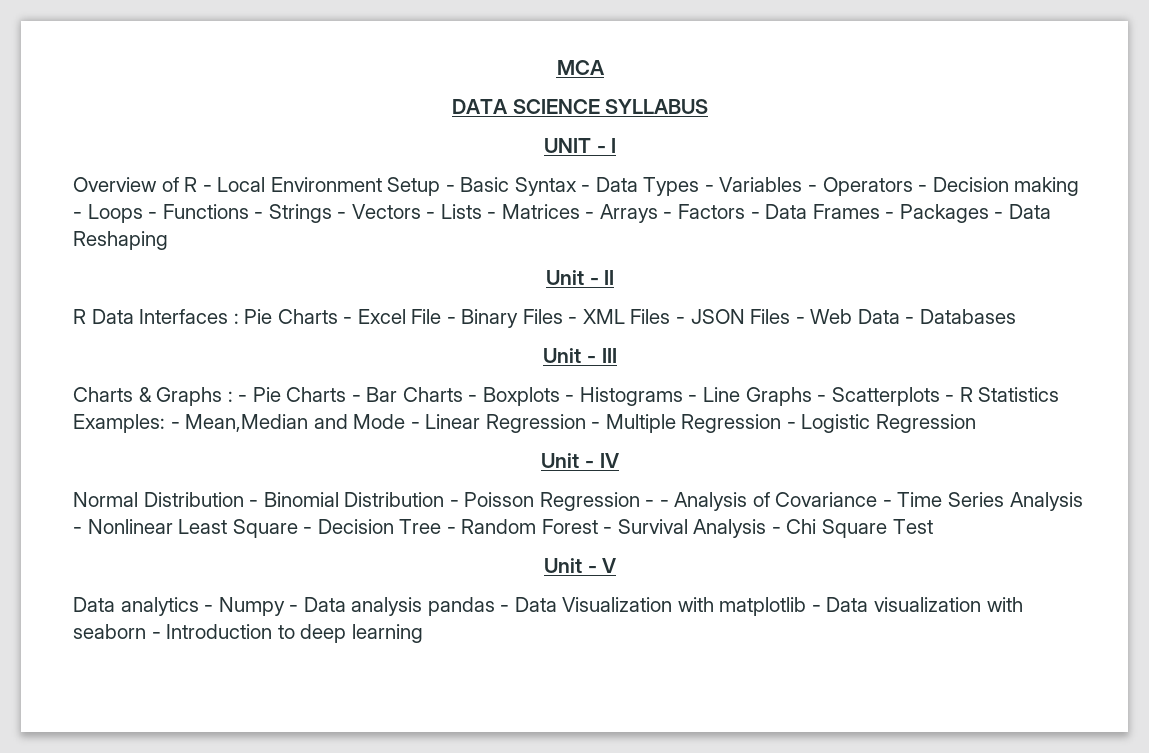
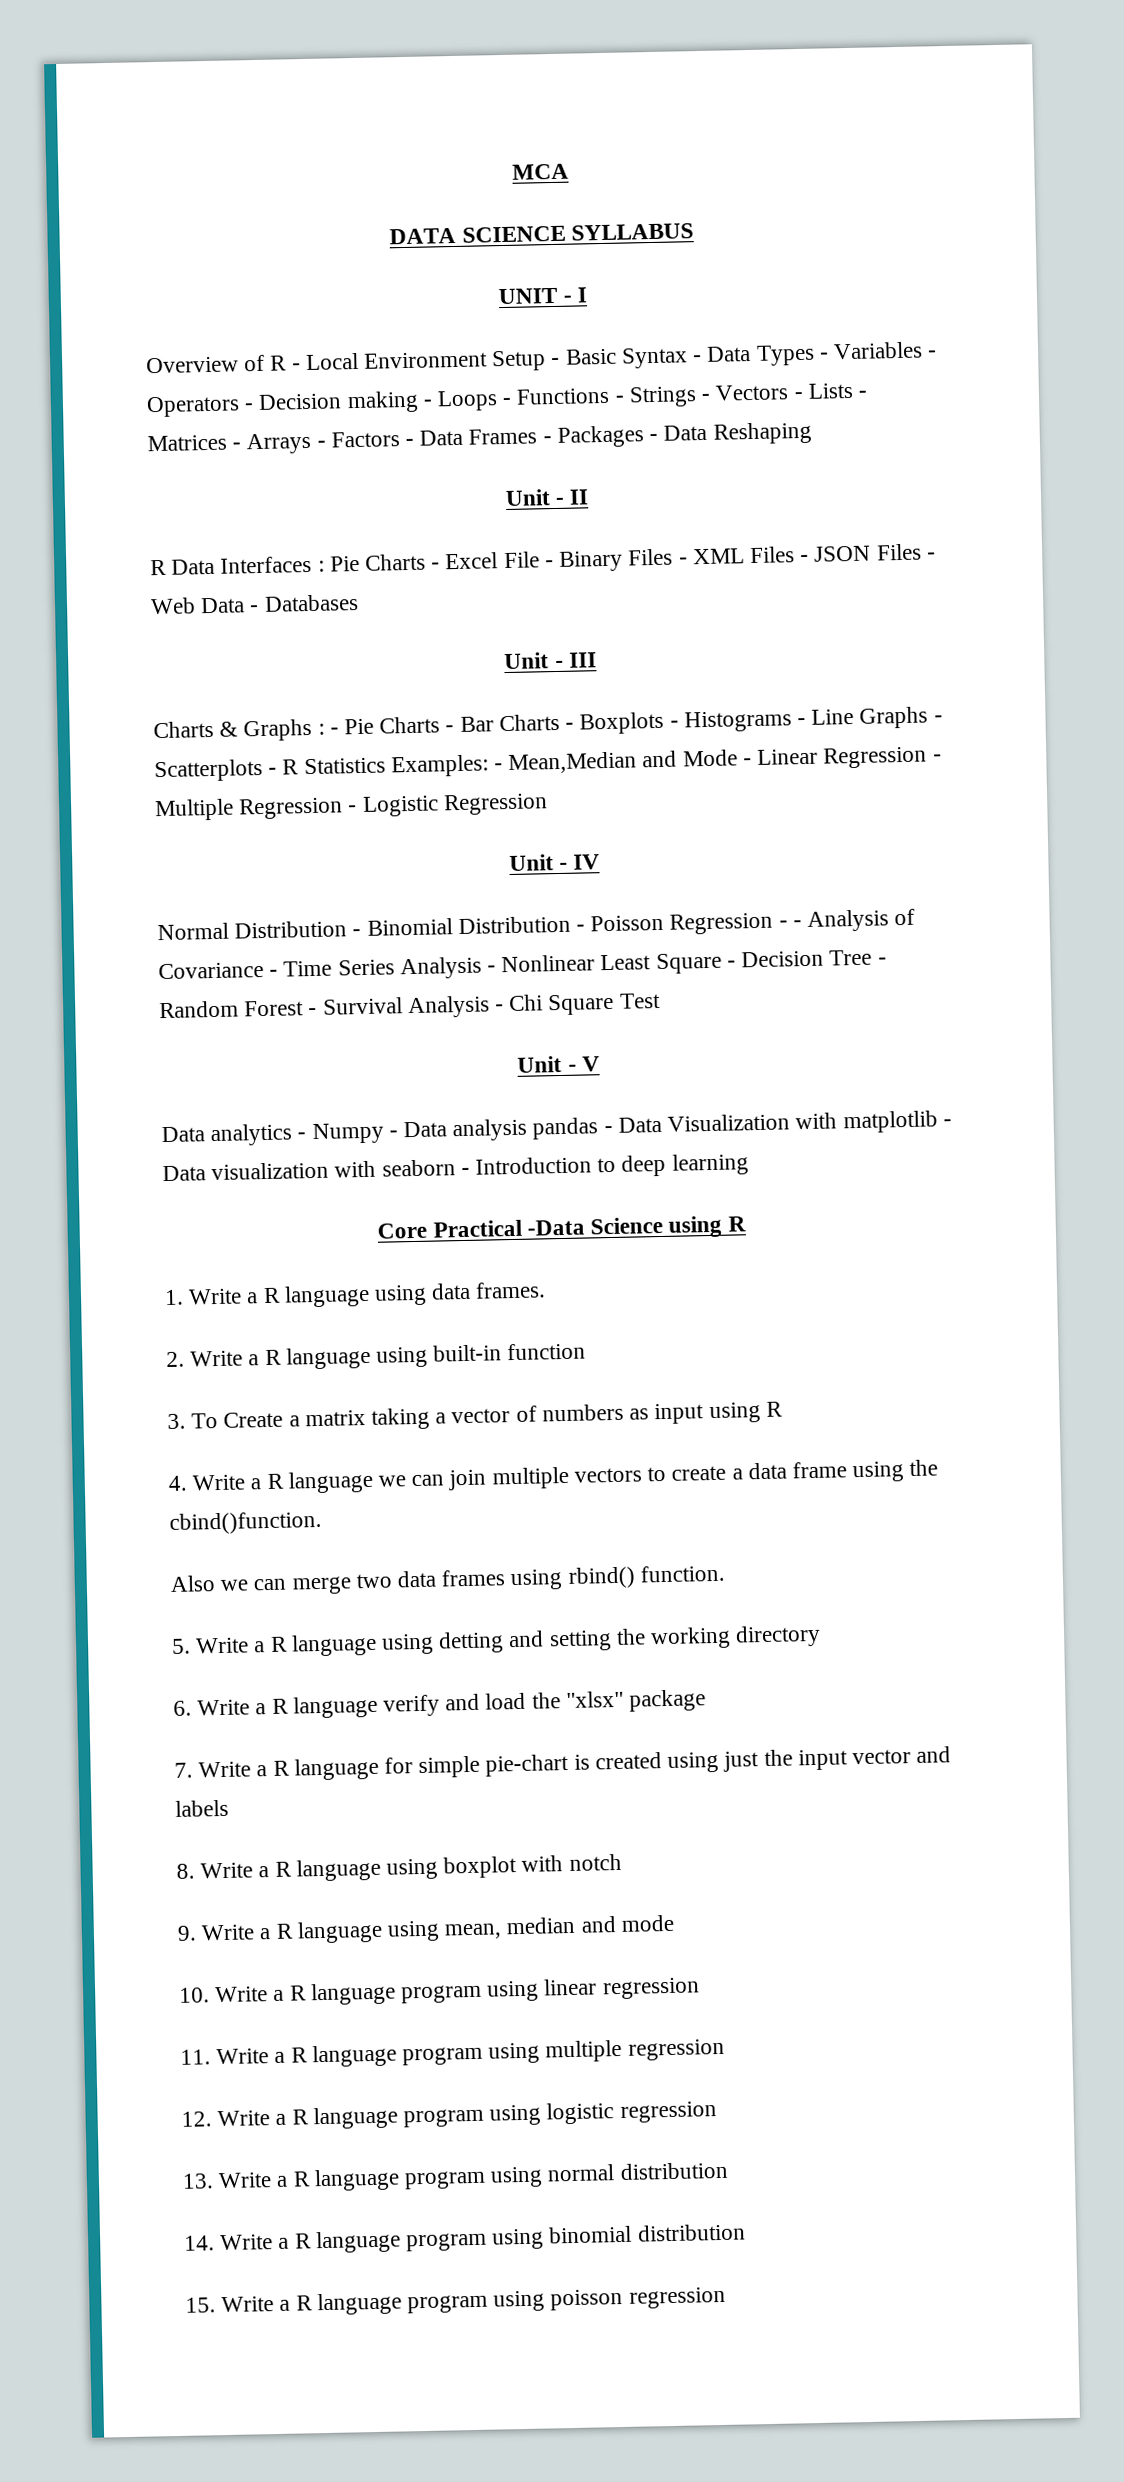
(423, 633) none -> [377,1215,746,1239] [164,1281,547,1308] [166,1342,587,1370] [167,1401,783,1430] [168,1459,939,1494] [169,1510,322,1535] [170,1564,725,1595] [171,1624,822,1657] [173,1689,707,1719] [174,1746,952,1781] [175,1799,229,1817] [176,1853,622,1882] [177,1914,674,1944] [179,1977,700,2006] [180,2038,725,2068] [181,2101,717,2130] [182,2161,728,2192] [184,2223,746,2254] [185,2286,726,2316] // Core Practical -Data Science using R // 1. Write a R language using data frames. // 2. Write a R language using built-in function // 3. To Create a matrix taking a vector of numbers as input using R // 4. Write a R language we can join multiple vectors to create a data frame using the cbind()function. // Also we can merge two data frames using rbind() function. // 5. Write a R language using detting and setting the working directory // 6. Write a R language verify and load the "xlsx" package // 7. Write a R language for simple pie-chart is created using just the input vector and labels // 8. Write a R language using boxplot with notch // 9. Write a R language using mean, median and mode // 10. Write a R language program using linear regression // 11. Write a R language program using multiple regression // 12. Write a R language program using logistic regression // 13. Write a R language program using normal distribution // 14. Write a R language program using binomial distribution // 15. Write a R language program using poisson regression

